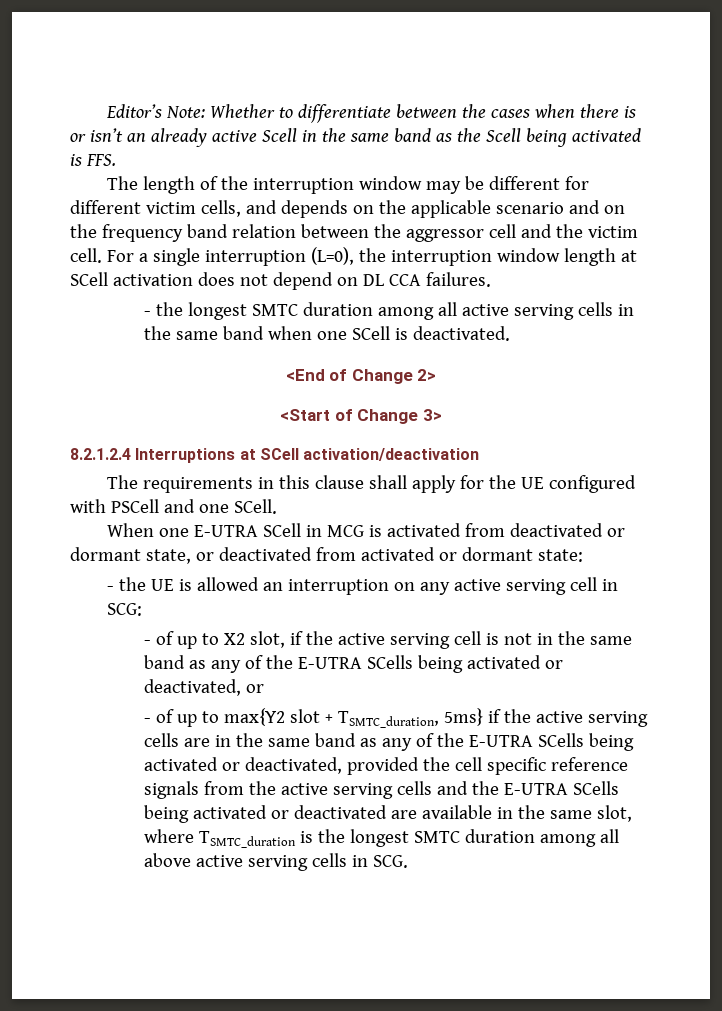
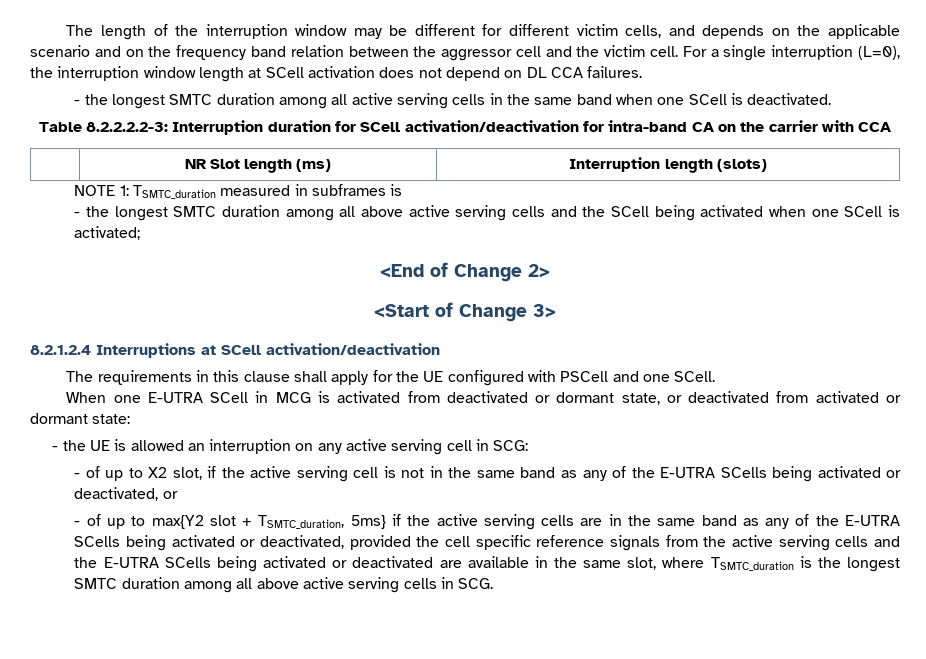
[105,104,636,123] [70,128,641,147] [70,154,116,166] Editor’s Note: Whether to differentiate between the cases when there is or isn’t an already active Scell in the same band as the Scell being activated is FFS. // -> (66, 30) none
(510, 333) none -> [38,120,892,135] [184,159,332,173] [569,157,767,173] [74,184,403,199] [74,205,901,221] [74,226,141,240] // Table 8.2.2.2.2-3: Interruption duration for SCell activation/deactivation for intra-band CA on the carrier with CCA // | NR Slot length (ms) | Interruption length (slots) // NOTE 1: TSMTC_duration measured in subframes is // - the longest SMTC duration among all above active serving cells and the SCell being activated when one SCell is activated;

